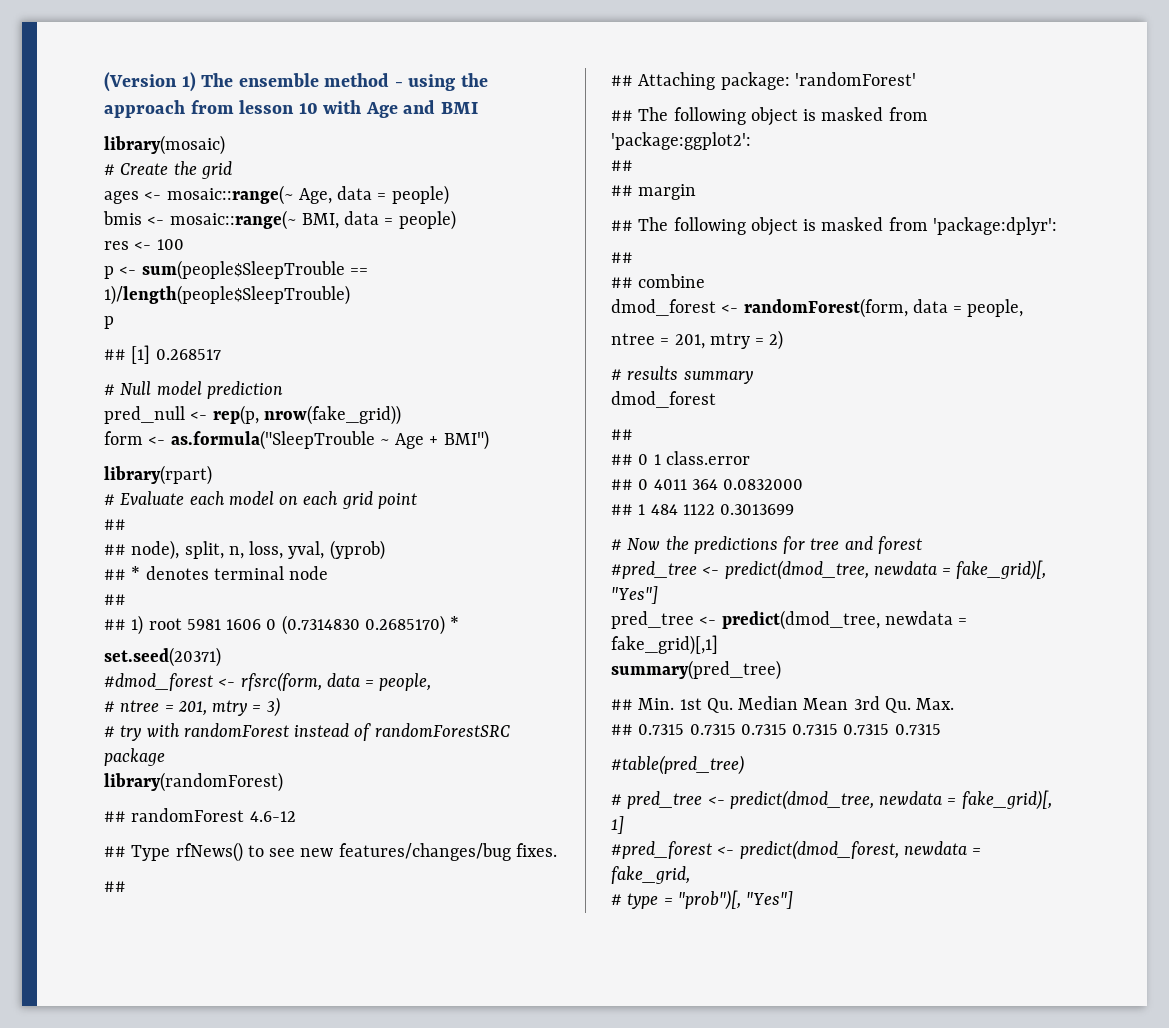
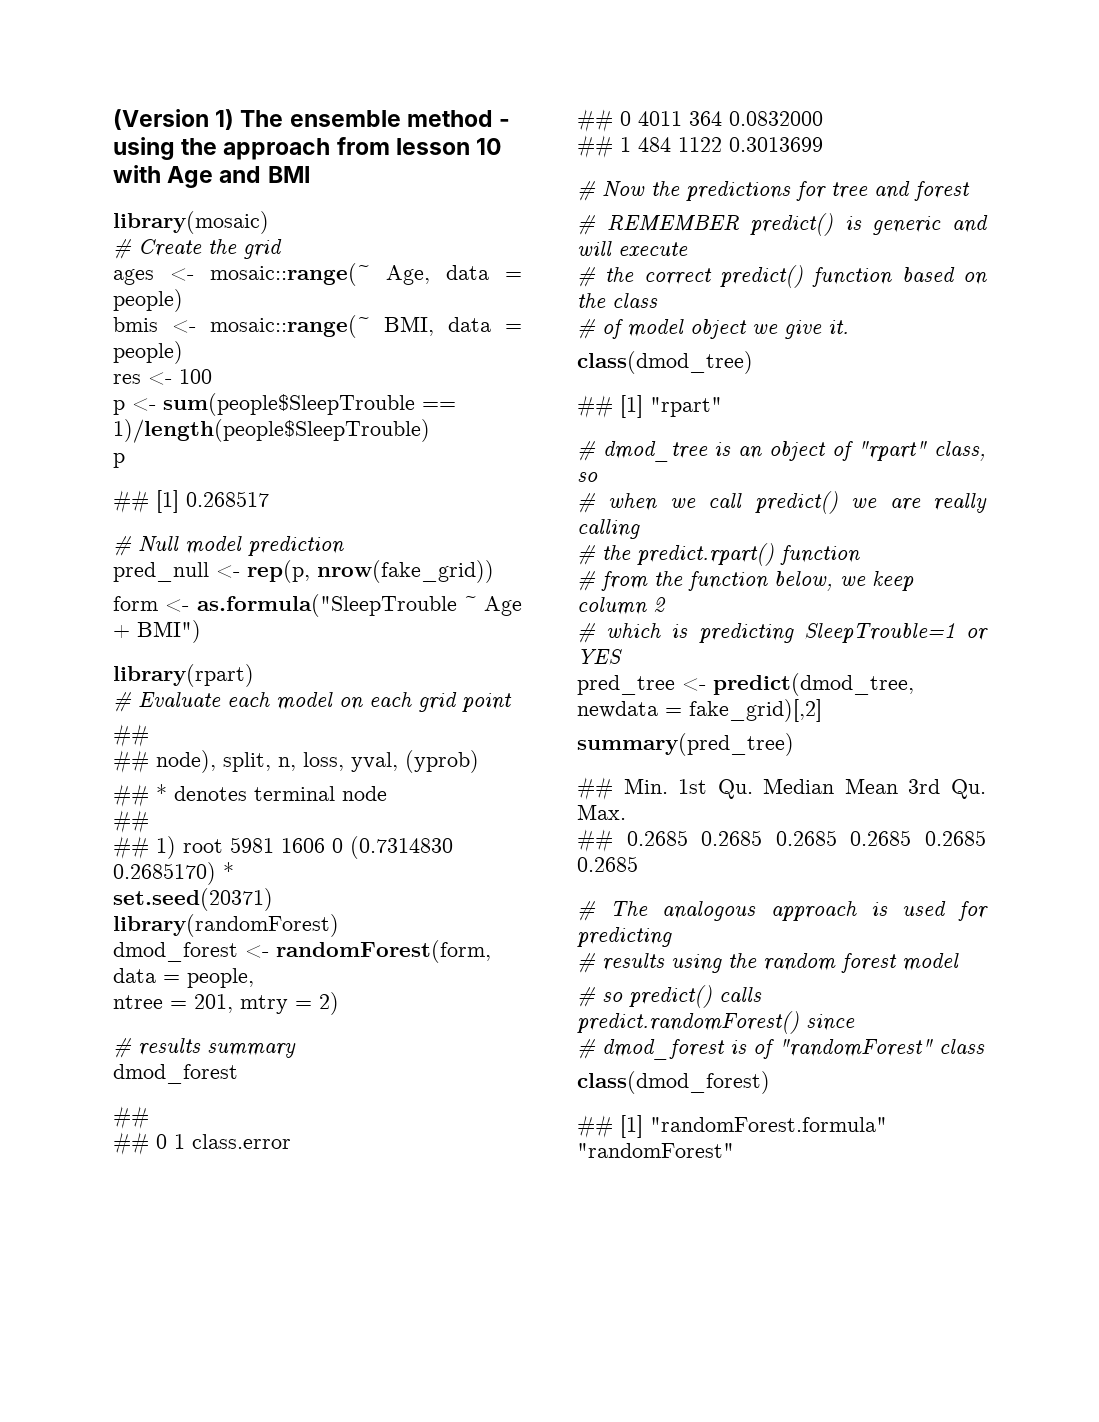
[104,672,432,692] [104,697,280,717] [104,723,510,741] [104,748,165,766] [104,772,283,792] [104,808,296,822] [104,842,557,862] [104,881,126,892] [611,72,916,90] [611,107,928,126] [611,132,751,150] [611,160,633,171] [611,184,697,200] [611,217,1057,236] [611,252,633,263] [611,274,706,288] #dmod_forest <- rfsrc(form, data = people, // # ntree = 201, mtry = 3) // # try with randomForest instead of randomForestSRC package // library(randomForest) // ## randomForest 4.6-12 // ## Type rfNews() to see new features/changes/bug fixes. // ## // ## Attaching package: 'randomForest' // ## The following object is masked from 'package:ggplot2': // ## // ## margin // ## The following object is masked from 'package:dplyr': // ## // ## combine -> [113,914,339,937] library(randomForest)
[611,560,1047,580] [611,586,658,604] [611,610,968,630] [611,635,718,655] #pred_tree <- predict(dmod_tree, newdata = fake_grid)[, "Yes"] // pred_tree <- predict(dmod_tree, newdata = fake_grid)[,1] -> [577,213,988,236] [577,241,688,257] [577,265,987,288] [577,293,658,309] [577,319,849,339] [577,351,753,374] [577,395,722,418] [577,441,986,462] [577,472,598,482] [577,491,987,514] [577,519,640,539] [577,543,860,566] [577,571,914,591] [577,597,666,615] [577,623,988,643] [577,649,622,666] [577,673,914,696] [577,699,822,722] # REMEMBER predict() is generic and will execute // # the correct predict() function based on the class // # of model object we give it. // class(dmod_tree) // ## [1] "rpart" // # dmod_tree is an object of "rpart" class, so // # when we call predict() we are really calling // # the predict.rpart() function // # from the function below, we keep column 2 // # which is predicting SleepTrouble=1 or YES // pred_tree <- predict(dmod_tree, newdata = fake_grid)[,2]
[638,724,941,735] [611,755,744,775] [611,790,1052,810] [611,816,624,834] [611,840,982,860] [611,866,690,884] [611,890,794,910] 0.7315 0.7315 0.7315 0.7315 0.7315 0.7315 // #table(pred_tree) // # pred_tree <- predict(dmod_tree, newdata = fake_grid)[, 1] // #pred_forest <- predict(dmod_forest, newdata = fake_grid, // # type = "prob")[, "Yes"] -> [626,830,986,846] [577,856,638,872] [577,901,988,921] [577,927,672,947] [577,953,959,973] [577,985,762,1008] [577,1011,855,1034] [577,1039,985,1060] [577,1071,770,1094] [577,1115,887,1138] [577,1143,734,1158] 0.2685 0.2685 0.2685 0.2685 0.2685 0.2685 // # The analogous approach is used for predicting // # results using the random forest model // # so predict() calls predict.randomForest() since // # dmod_forest is of "randomForest" class // class(dmod_forest) // ## [1] "randomForest.formula" "randomForest"

